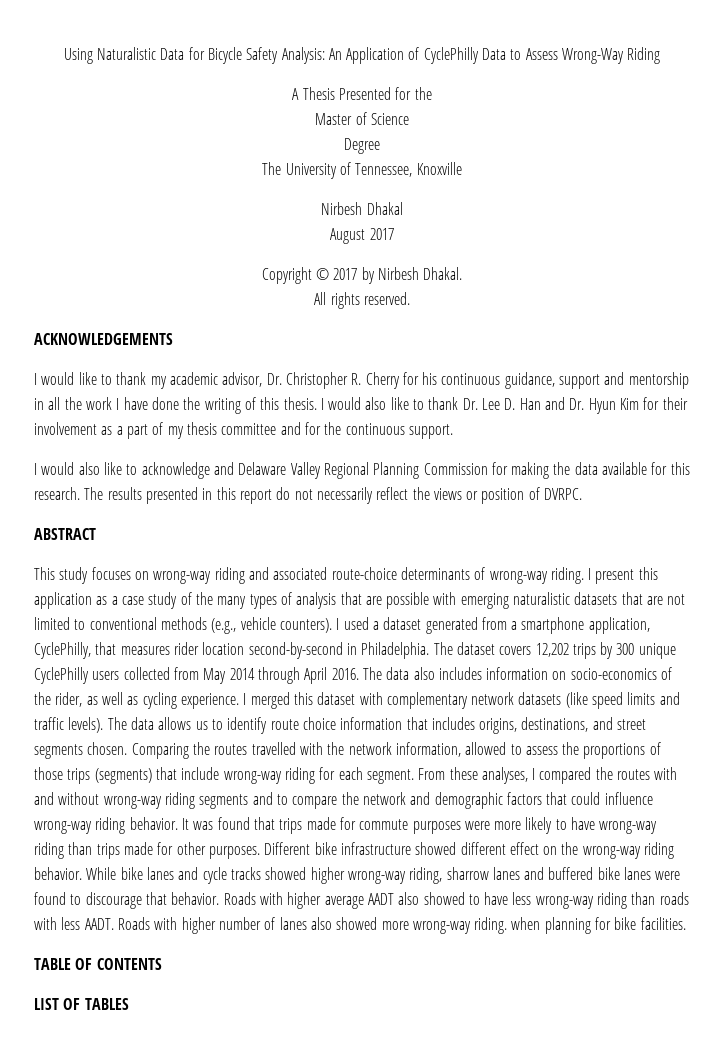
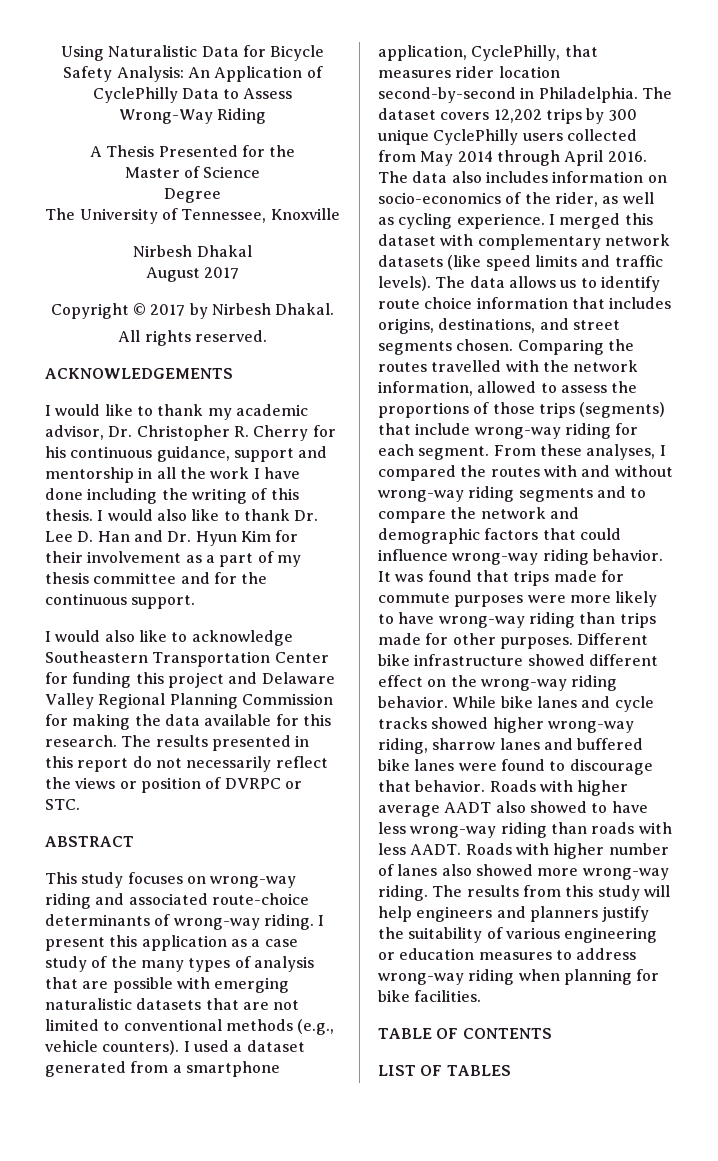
(179, 403) none -> [87,488,158,504] including
(210, 470) none -> [45,651,329,667] [45,672,224,688] Southeastern Transportation Center for funding this project
[544,488,583,500] DVRPC. -> [224,778,302,789] [45,799,80,810] DVRPC or STC.
(508, 925) none -> [432,885,670,901] [378,906,650,922] [378,927,658,943] [378,948,637,960] [378,969,515,985] The results from this study will help engineers and planners justify the suitability of various engineering or education measures to address wrong-way riding

